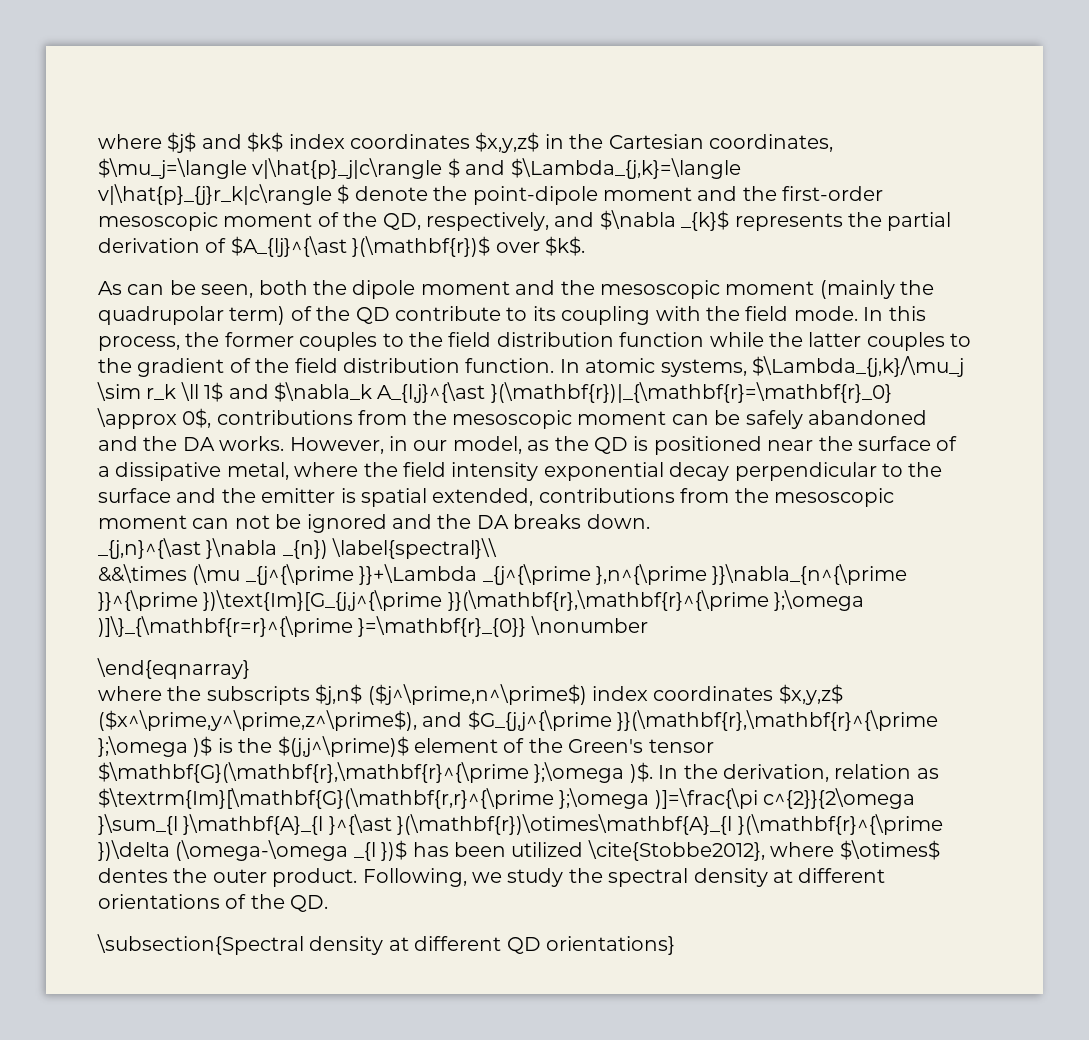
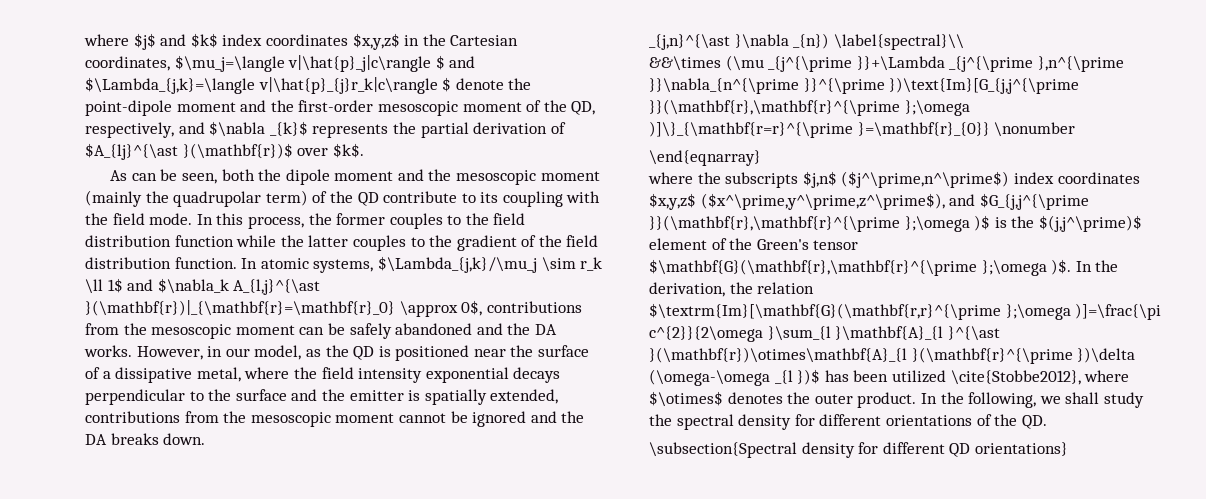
[669,462,730,481] decay -> [513,367,561,383] decays
[361,488,427,507] spatial -> [424,389,487,405] spatially
[192,515,270,529] can not -> [398,413,446,423] cannot
[834,764,939,779] relation as -> [729,282,815,294] the relation
[98,868,168,883] dentes -> [727,392,783,404] denotes
[362,868,502,887] Following, we -> [920,392,1100,408] In the following, we shall
[772,869,793,883] at -> [794,414,815,426] for
[388,937,409,951] at -> [858,442,879,454] for

